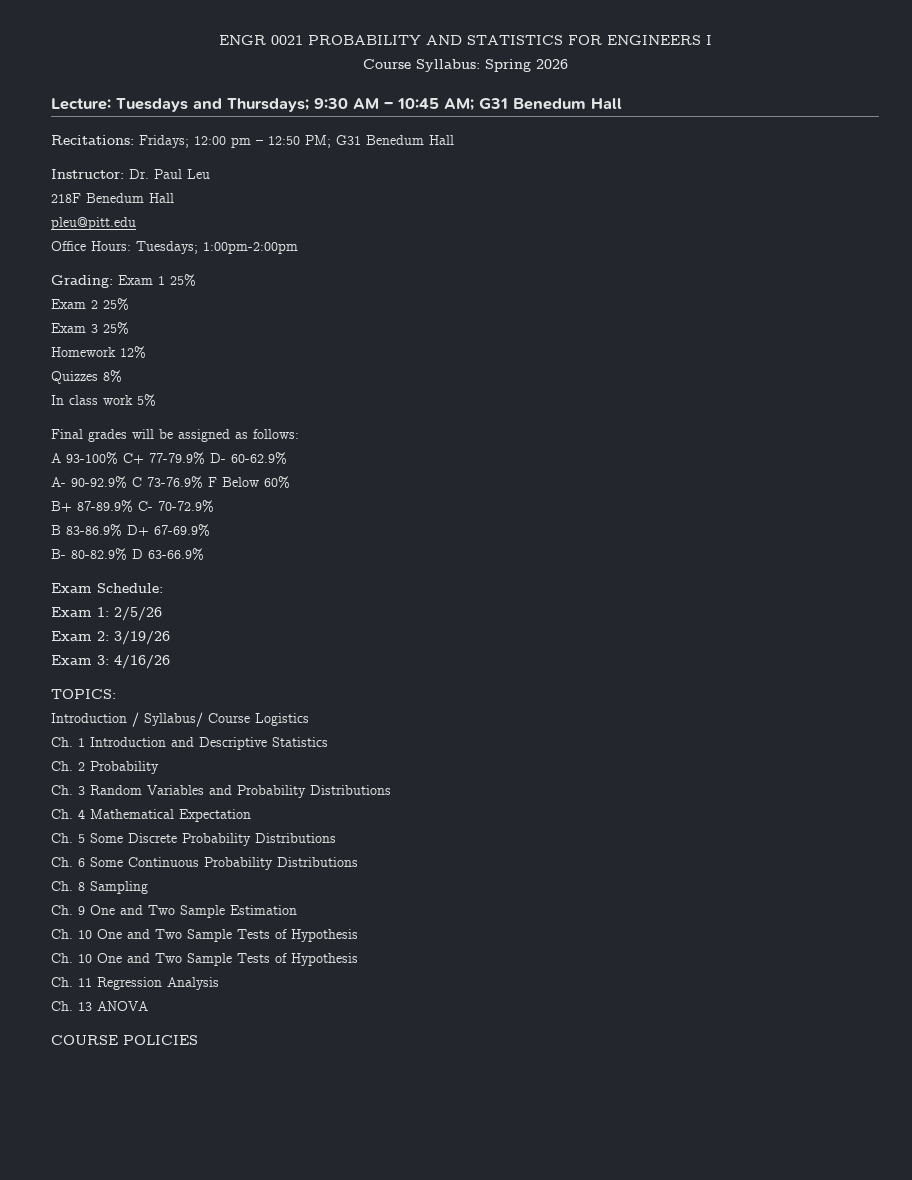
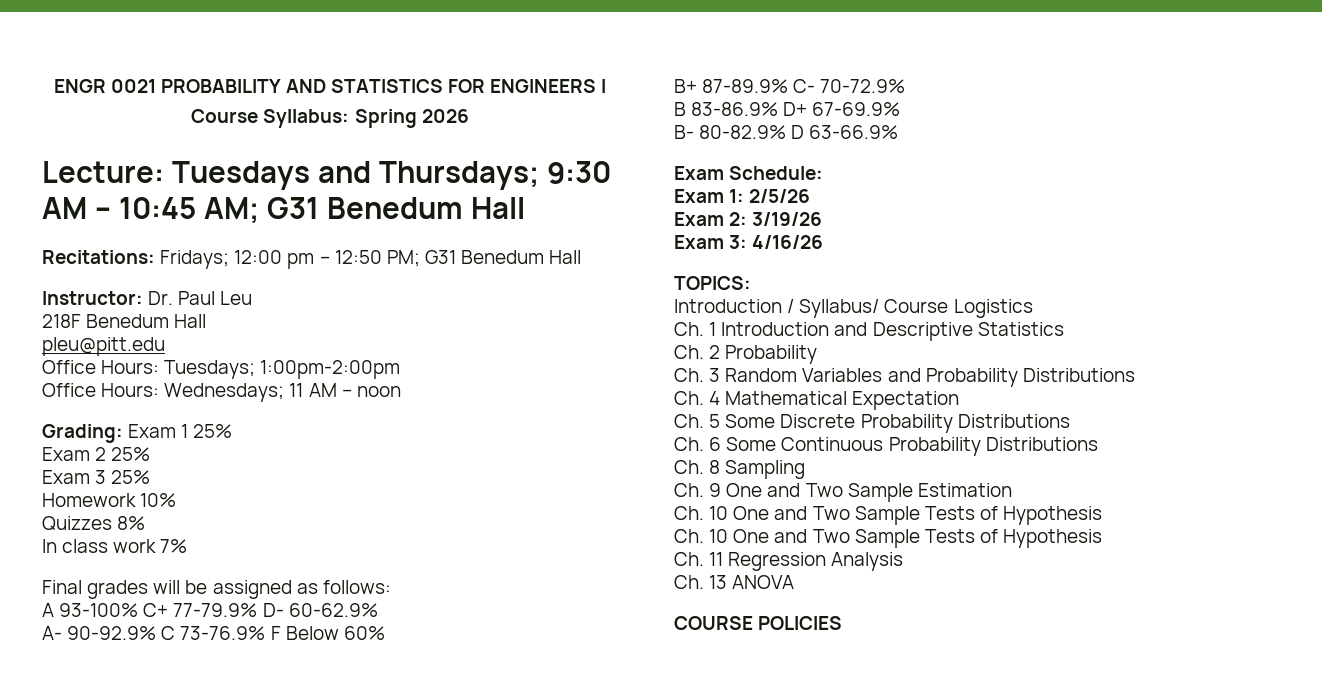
(298, 248) none -> [42,383,401,402] // Office Hours: Wednesdays; 11 AM – noon
[120,346,146,359] 12% -> [140,493,177,507] 10%
[137,394,156,407] 5% -> [160,539,188,553] 7%

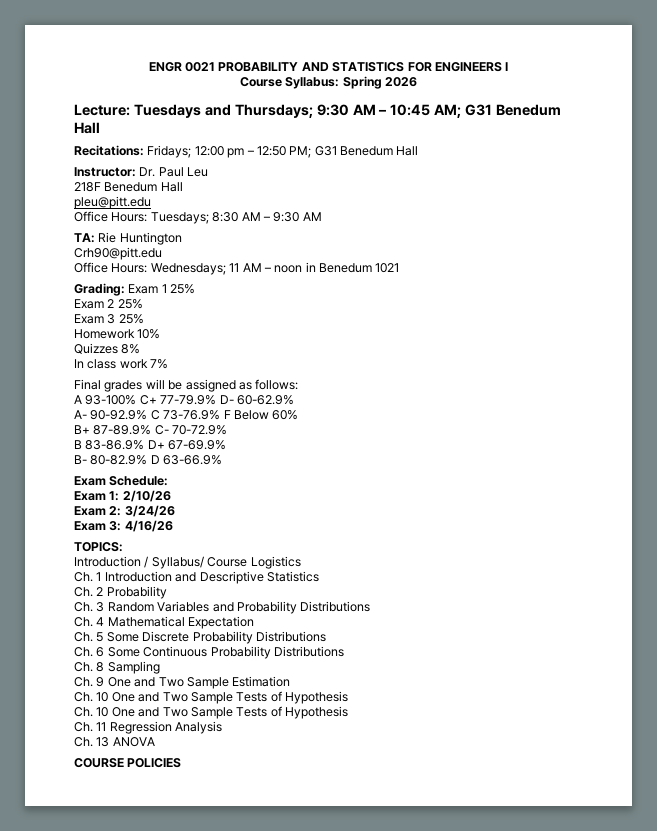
[260,360,401,379] 1:00pm-2:00pm -> [212,212,322,222] [74,232,182,245] [74,247,162,260] 8:30 AM – 9:30 AM // TA: Rie Huntington // Crh90@pitt.edu
(401, 391) none -> [305,262,400,273] in Benedum 1021
[749,189,811,203] 2/5/26 -> [122,490,171,502] 2/10/26
[752,212,823,226] 3/19/26 -> [124,505,175,517] 3/24/26

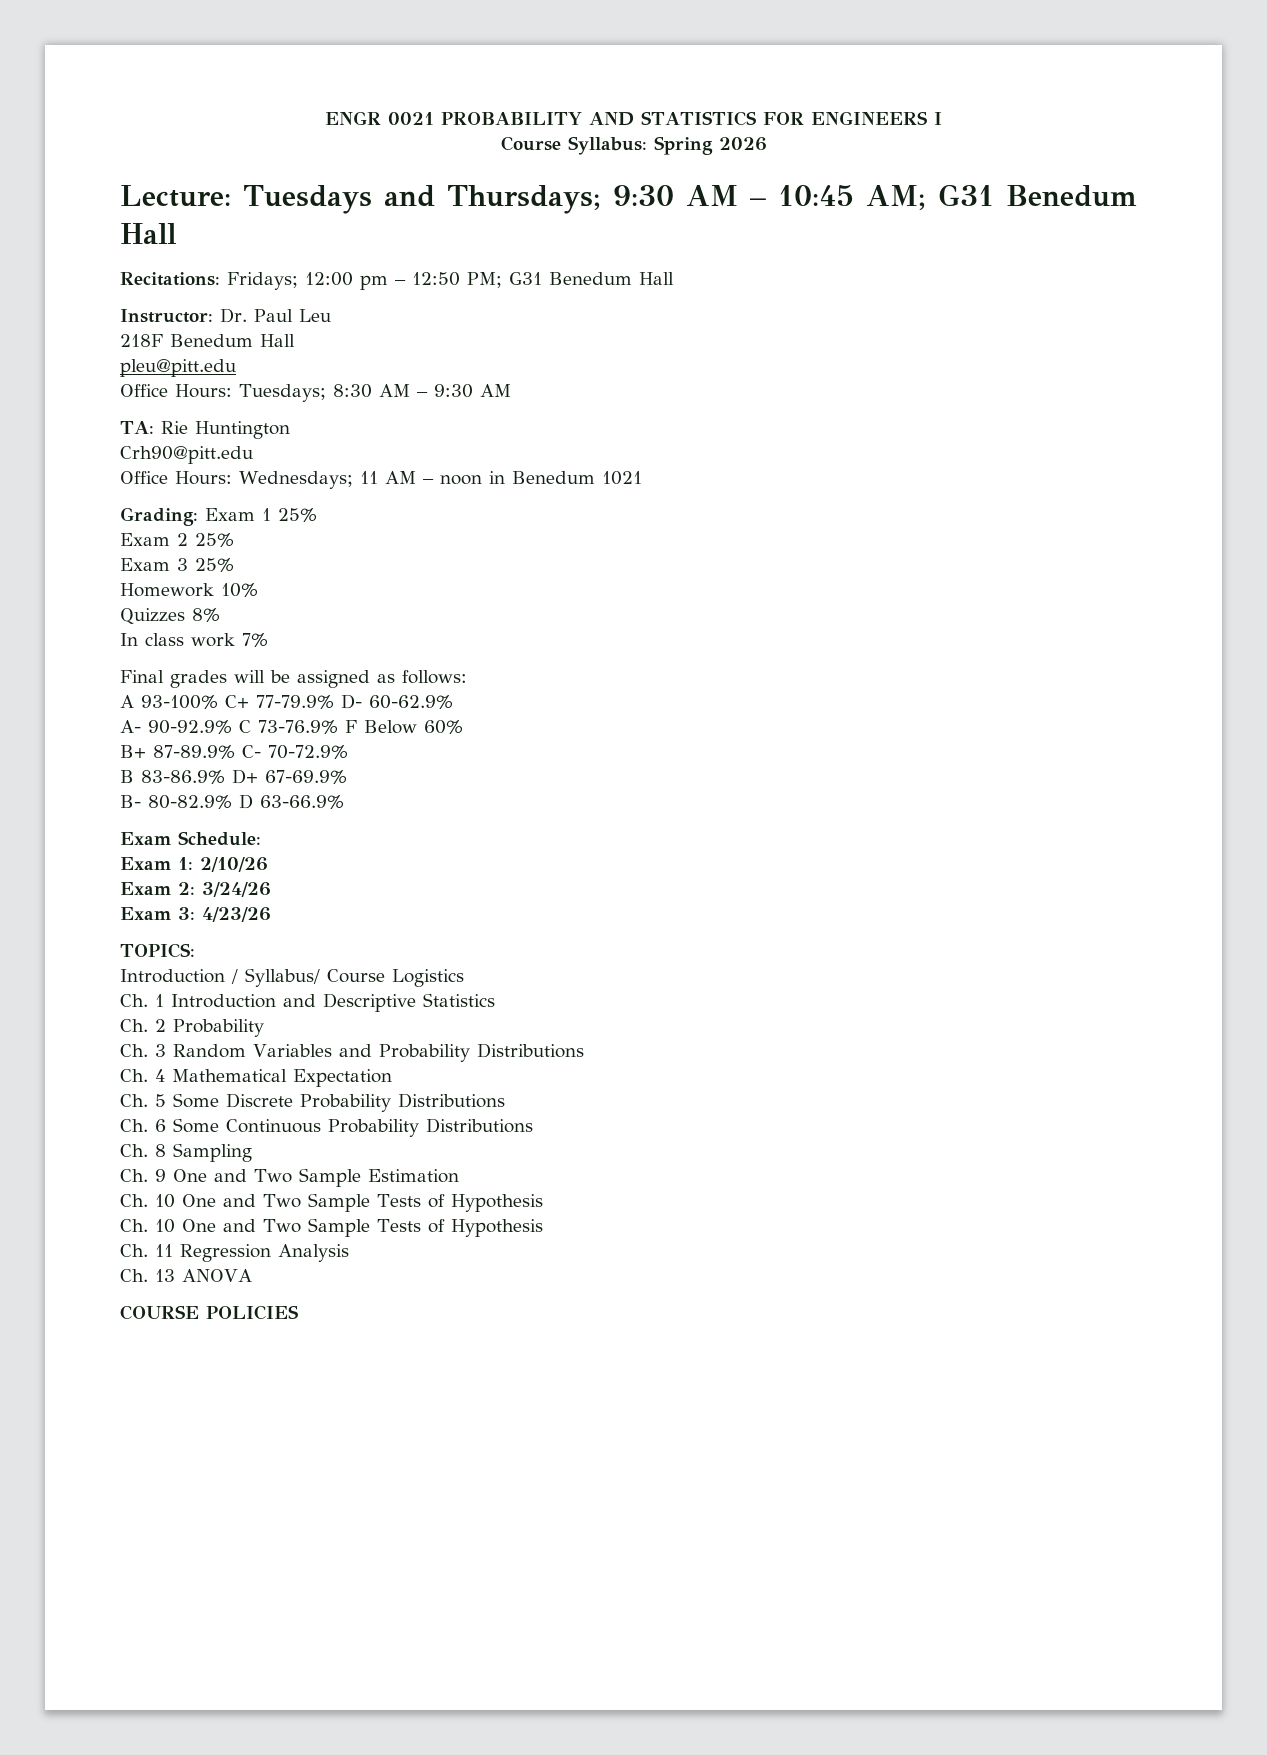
[124,520,173,532] 4/16/26 -> [202,907,271,922] 4/23/26

